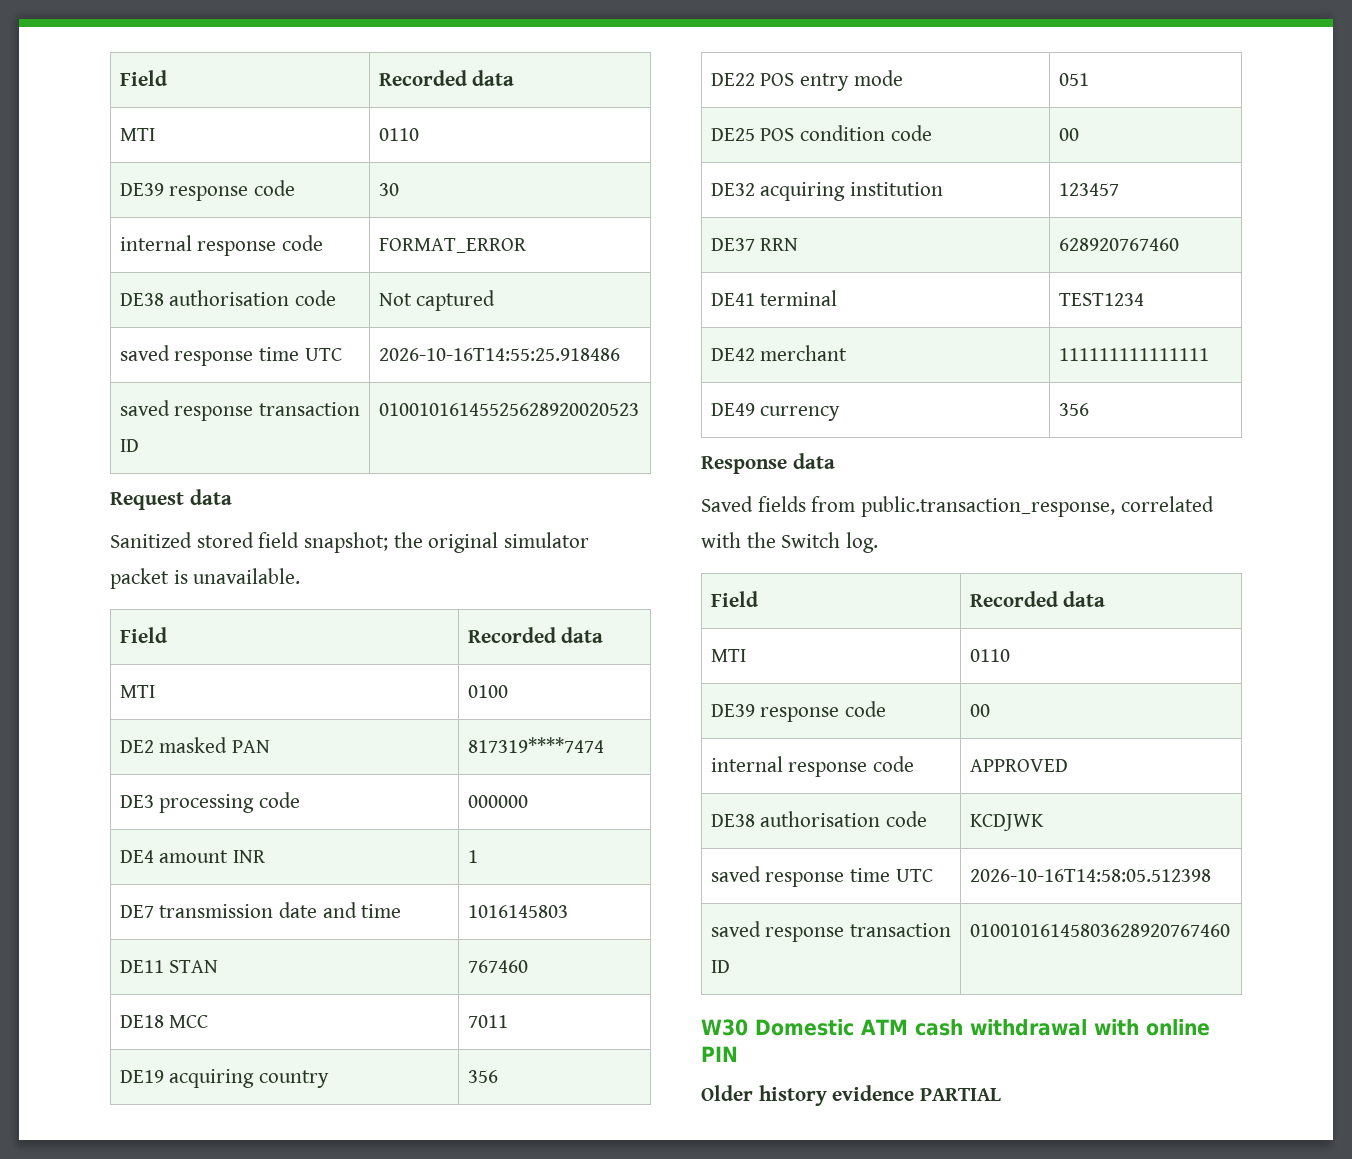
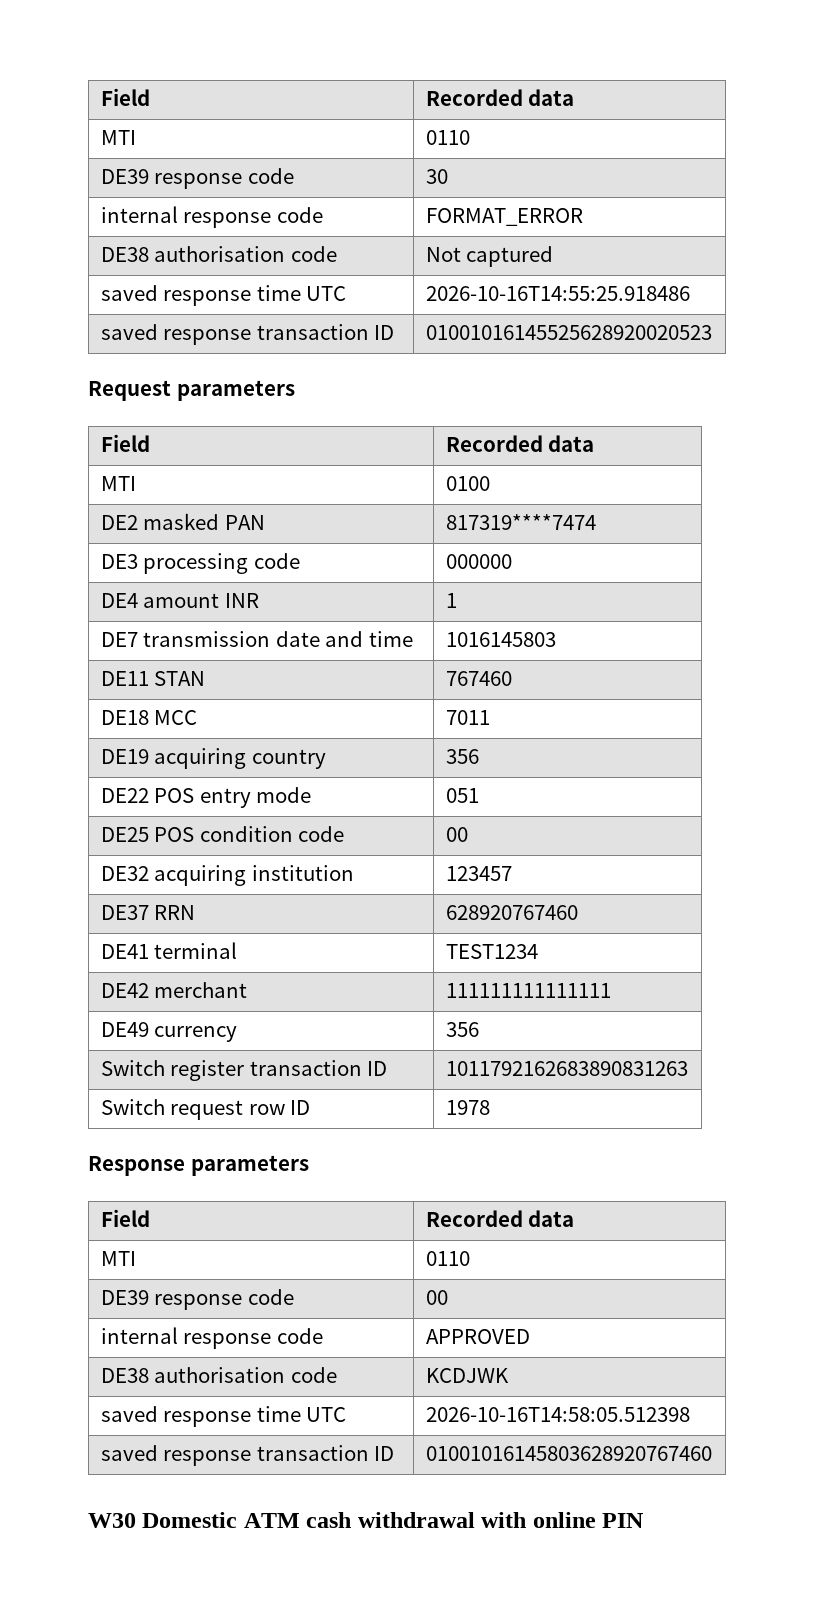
[189,489,232,505] [110,532,590,553] [110,568,301,589] data // Sanitized stored field snapshot; the original simulator packet is unavailable. -> [176,380,295,401] parameters
[701,453,835,474] [701,496,1214,517] [701,532,879,553] // Response data // Saved fields from public.transaction_response, correlated with the Switch log. -> [100,1060,388,1081] [445,1061,688,1076] [100,1099,311,1120] [445,1100,490,1115] [88,1155,309,1176] // Switch register transaction ID | 1011792162683890831263 // Switch request row ID | 1978 // Response parameters
[701,1085,1002,1106] // Older history evidence PARTIAL -> (645, 1520) none

